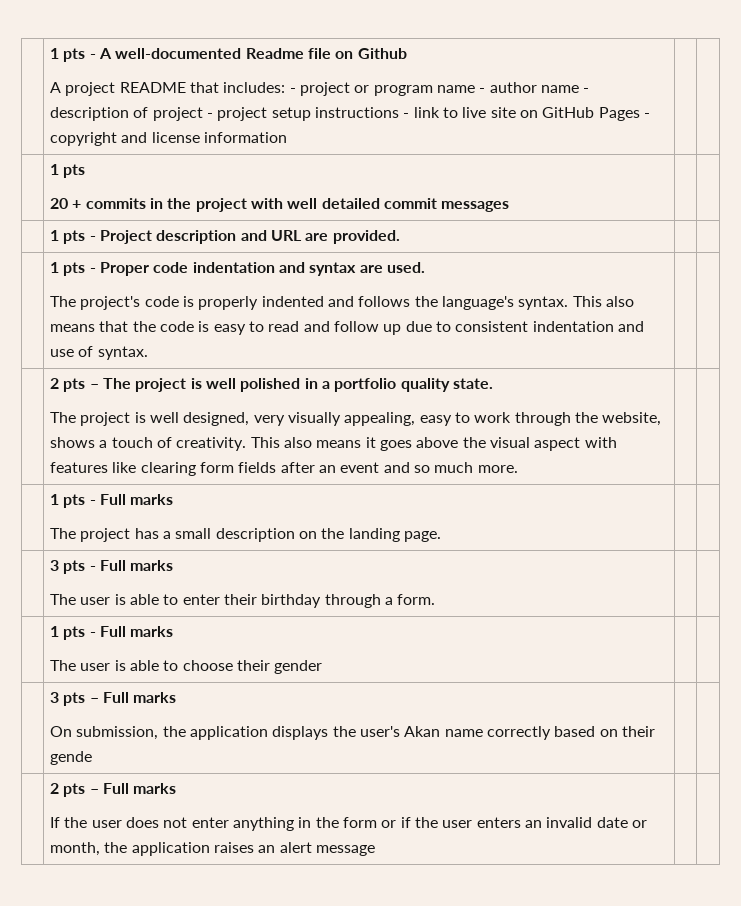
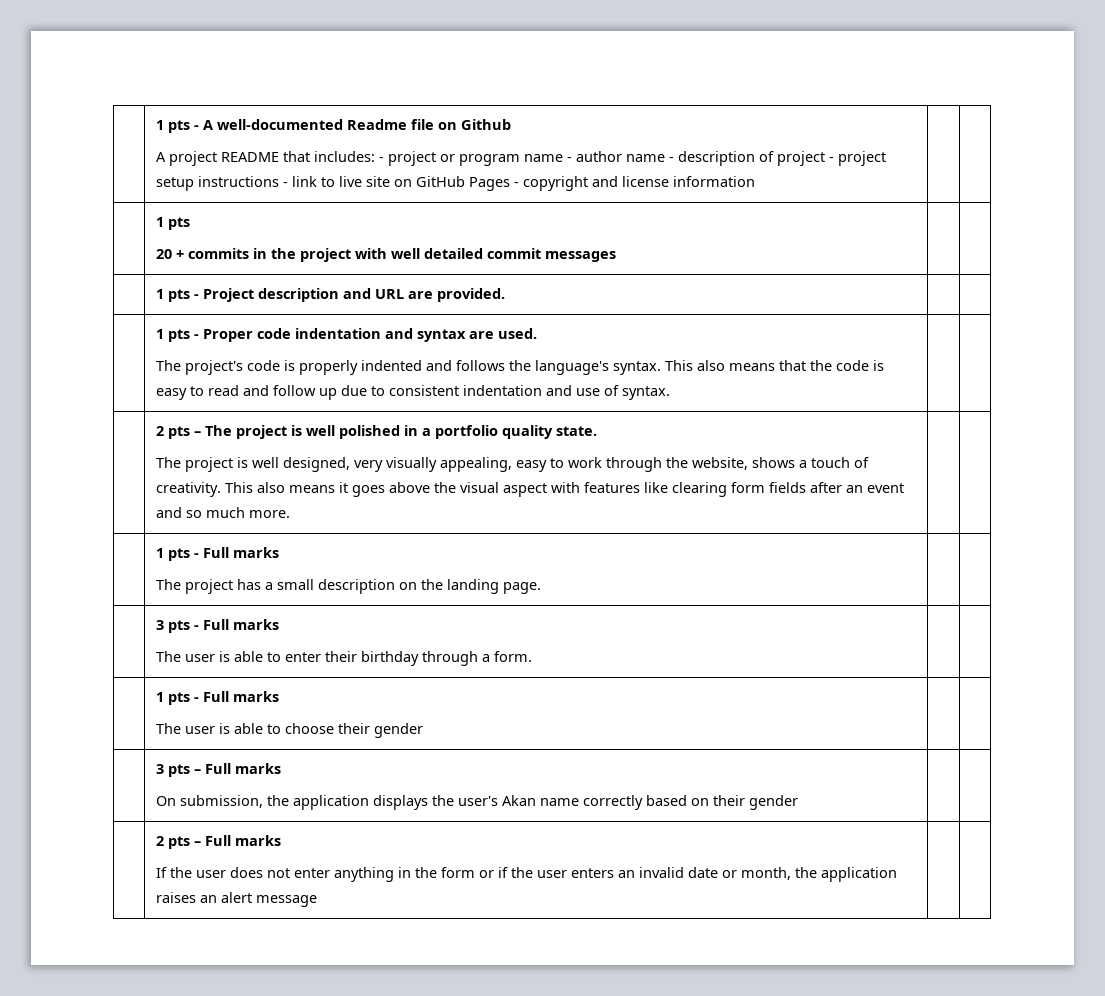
[50,751,93,765] gende -> [748,795,798,810] gender

